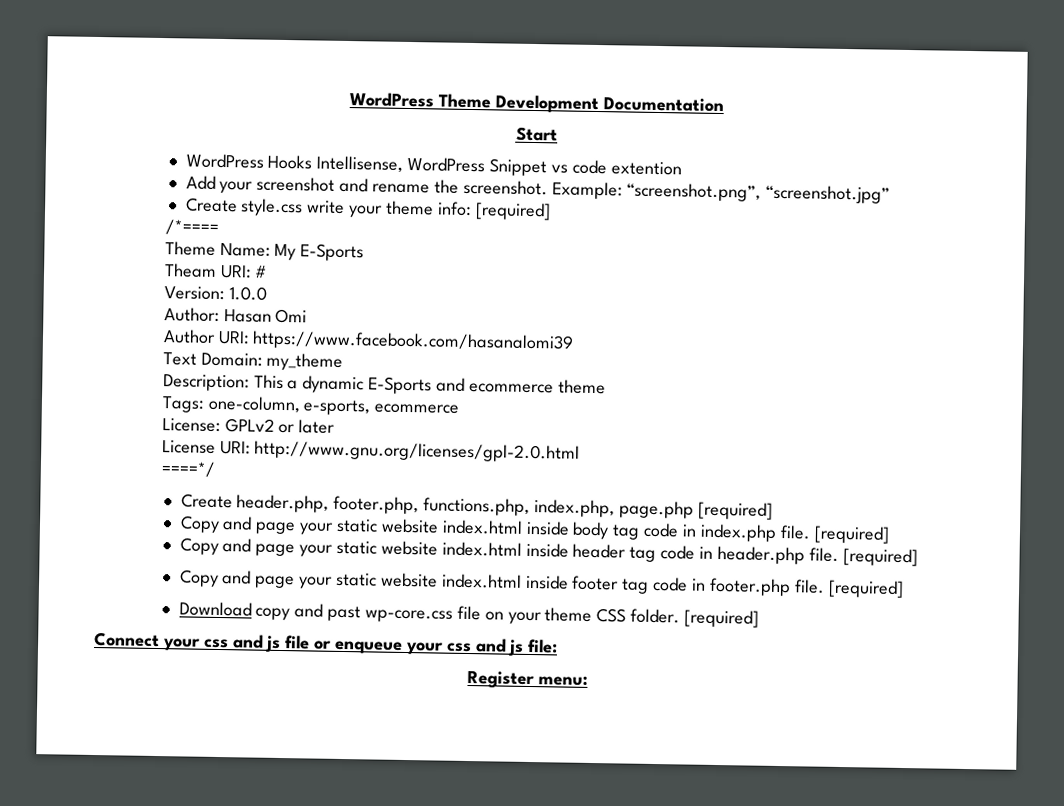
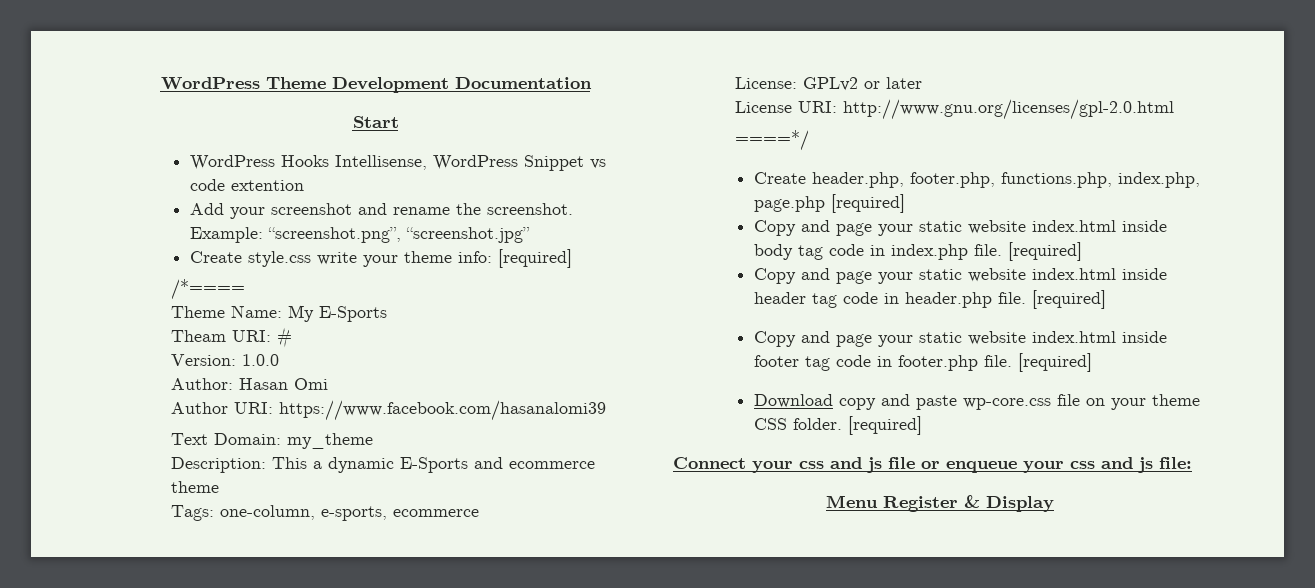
[327,605,362,622] past -> [915,395,957,410] paste
[467,671,588,689] Register menu: -> [825,495,1054,512] Menu Register & Display

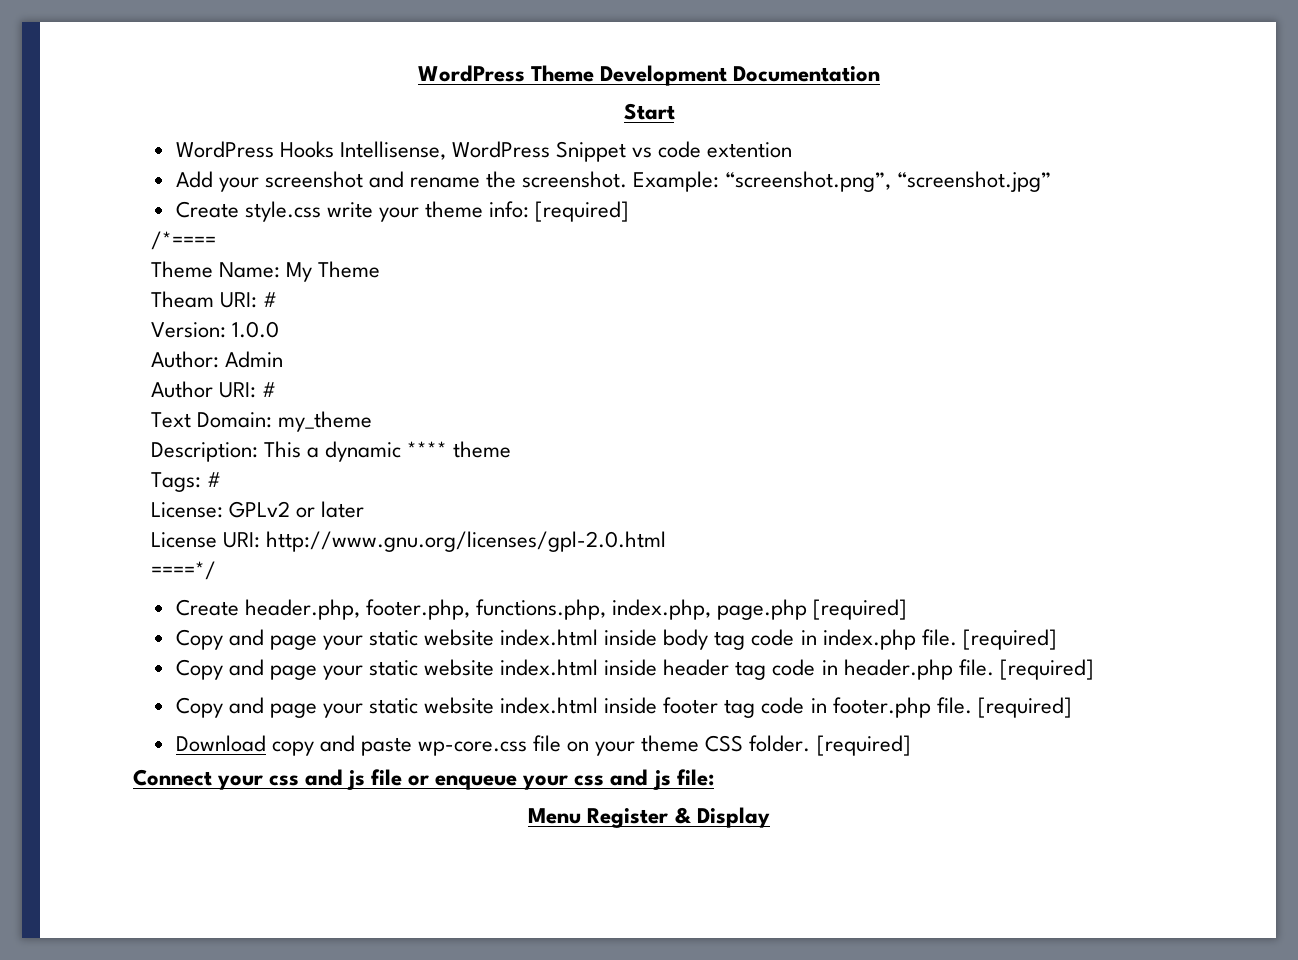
[318,306,387,322] E-Sports -> [318,261,381,278] Theme
[238,378,328,390] Hasan Omi -> [225,351,284,368] Admin
[278,400,606,421] https://www.facebook.com/hasanalomi39 -> [262,382,277,397] #
[399,457,595,473] E-Sports and ecommerce -> [407,441,448,457] ****
[219,505,479,521] one-column, e-sports, ecommerce -> [207,472,222,487] #

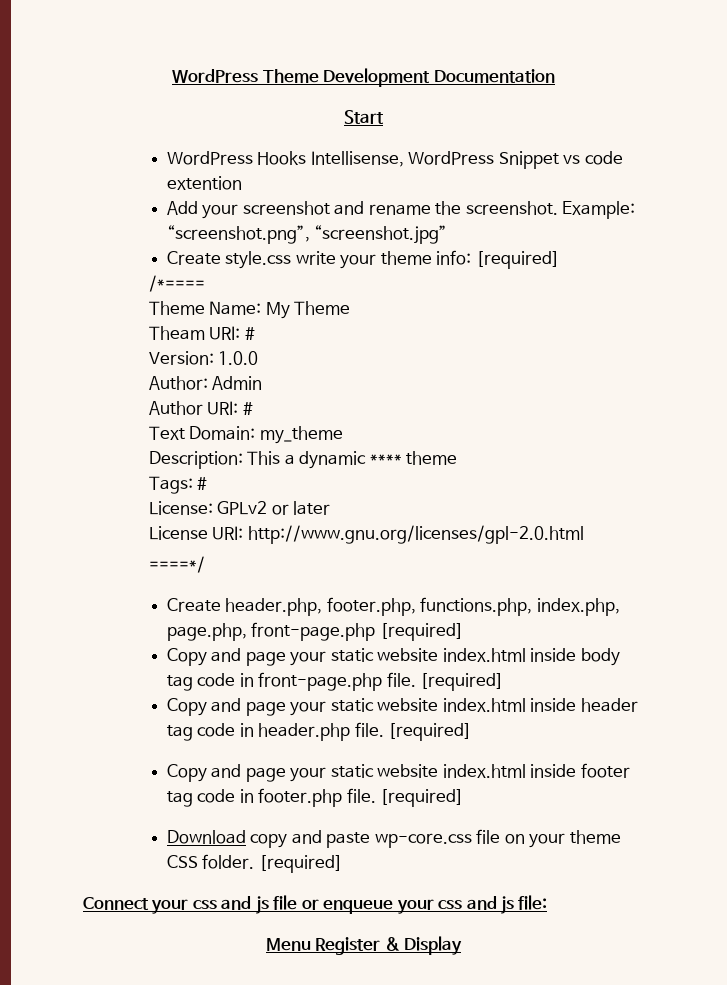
[717,599,808,620] page.php -> [166,622,376,641] page.php, front-page.php
[822,629,916,650] index.php -> [258,672,383,691] front-page.php

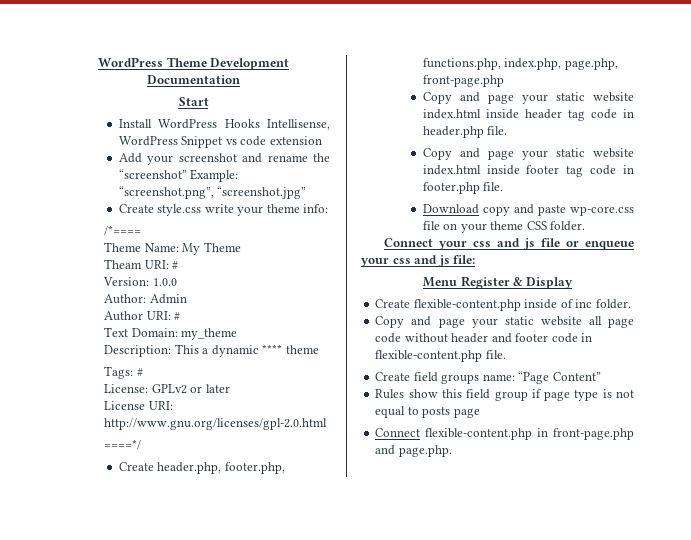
(384, 117) none -> [118,119,152,128] Install
[166,176,242,190] extention -> [269,136,322,145] extension
[465,201,558,215] screenshot. -> [118,169,187,179] “screenshot”
[475,251,560,269] [required] -> (329, 208) none
[379,623,464,641] [166,648,620,666] [166,672,505,691] [required] // Copy and page your static website index.html inside body tag code in front-page.php file. [required] -> (504, 81) none
[388,723,473,741] [required] -> (508, 130) none
[380,789,465,807] [required] -> (504, 186) none
[258,855,343,873] [required] -> (586, 226) none
(463, 945) none -> [375,299,631,311] [375,316,634,328] [375,333,593,343] [375,350,506,362] [375,371,601,384] [375,389,634,401] [375,406,480,418] [375,428,634,440] [375,445,452,457] // Create flexible-content.php inside of inc folder. // Copy and page your static website all page code without header and footer code in flexible-content.php file. // Create field groups name: “Page Content” // Rules show this field group if page type is not equal to posts page // Connect flexible-content.php in front-page.php and page.php.

